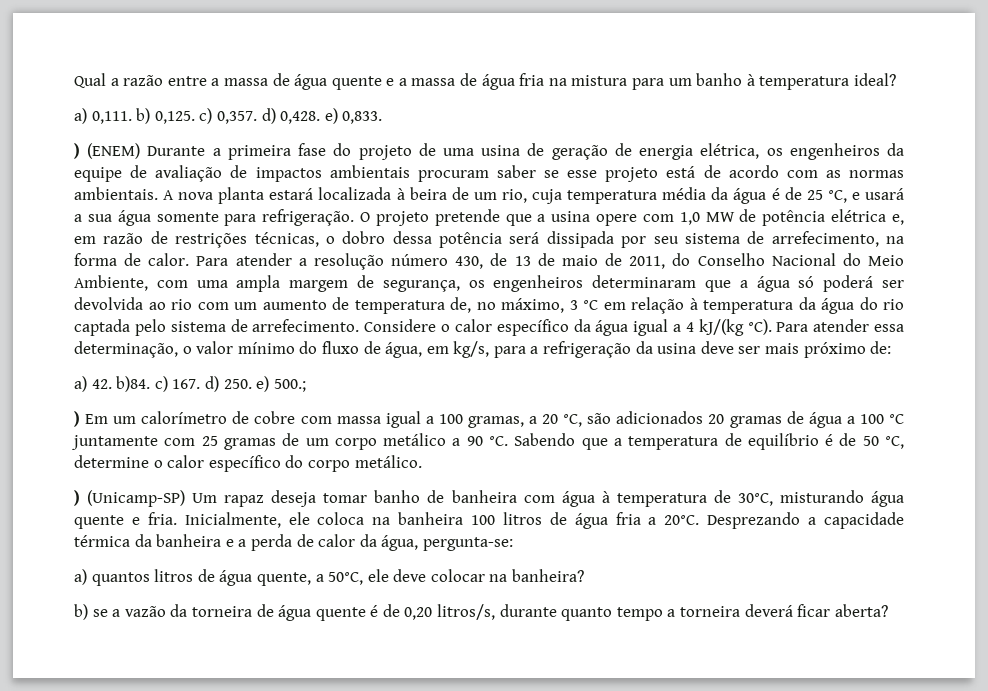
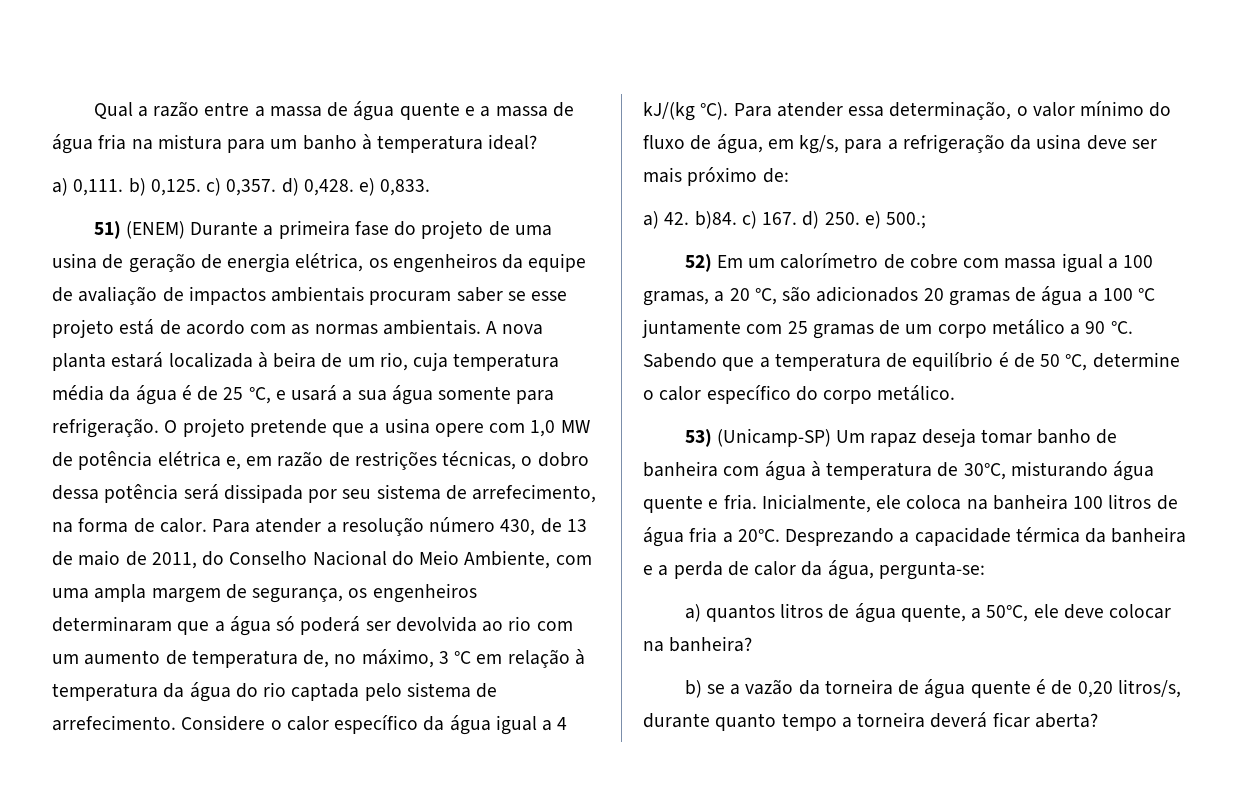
[74,143,80,159] ) -> [93,221,121,239] 51)
[74,411,80,427] ) -> [684,254,712,272] 52)
[74,490,80,506] ) -> [684,429,712,447] 53)

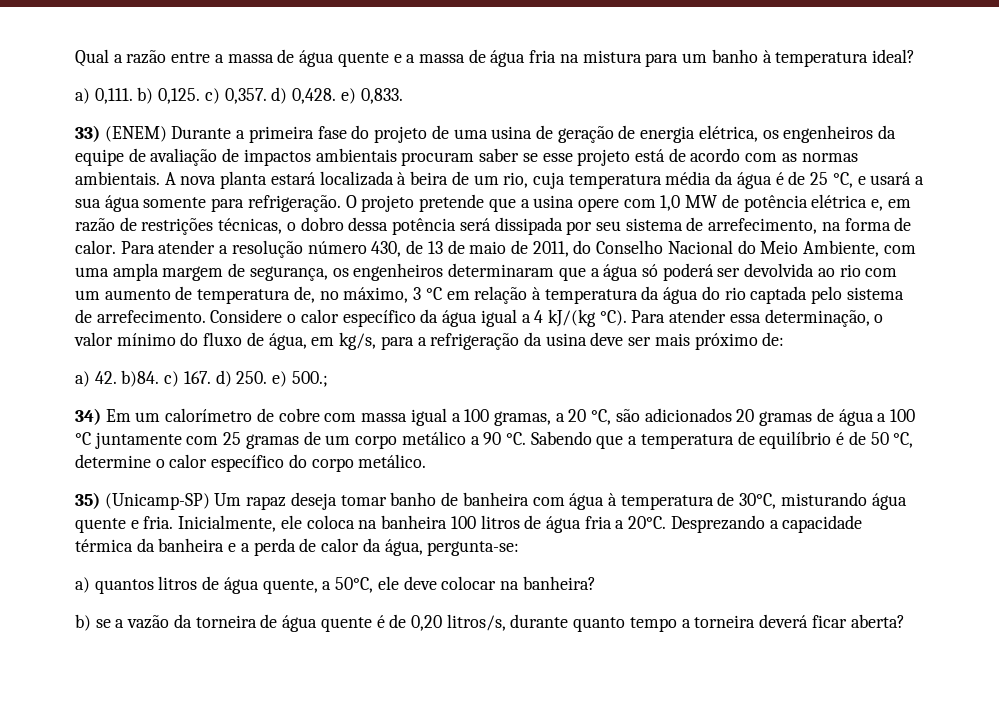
[93,221,121,239] 51) -> [75,125,100,142] 33)
[684,254,712,272] 52) -> [75,408,101,425] 34)
[684,429,712,447] 53) -> [75,492,100,509] 35)

